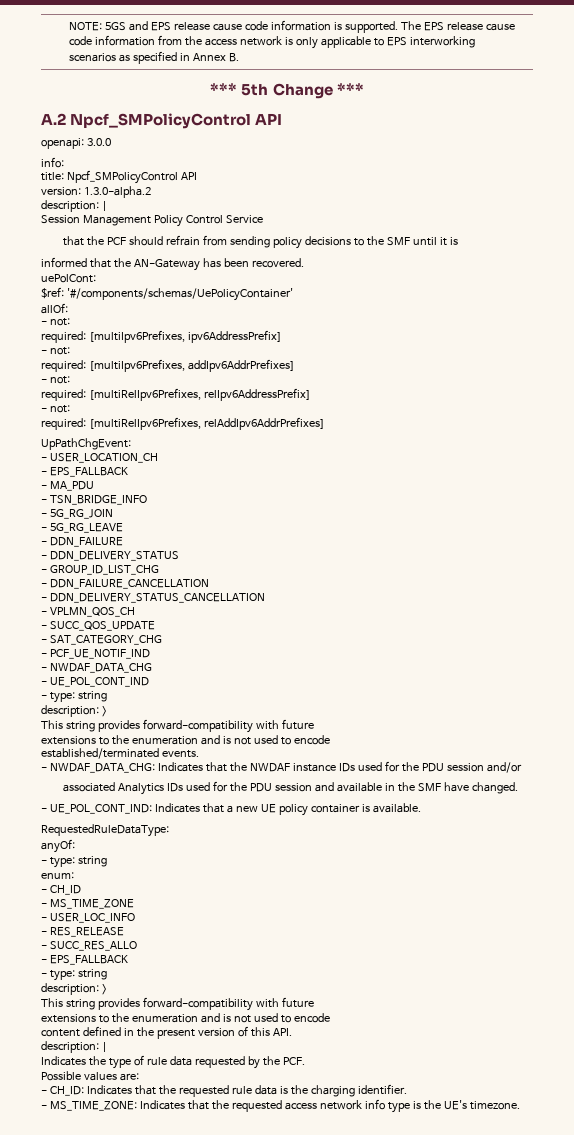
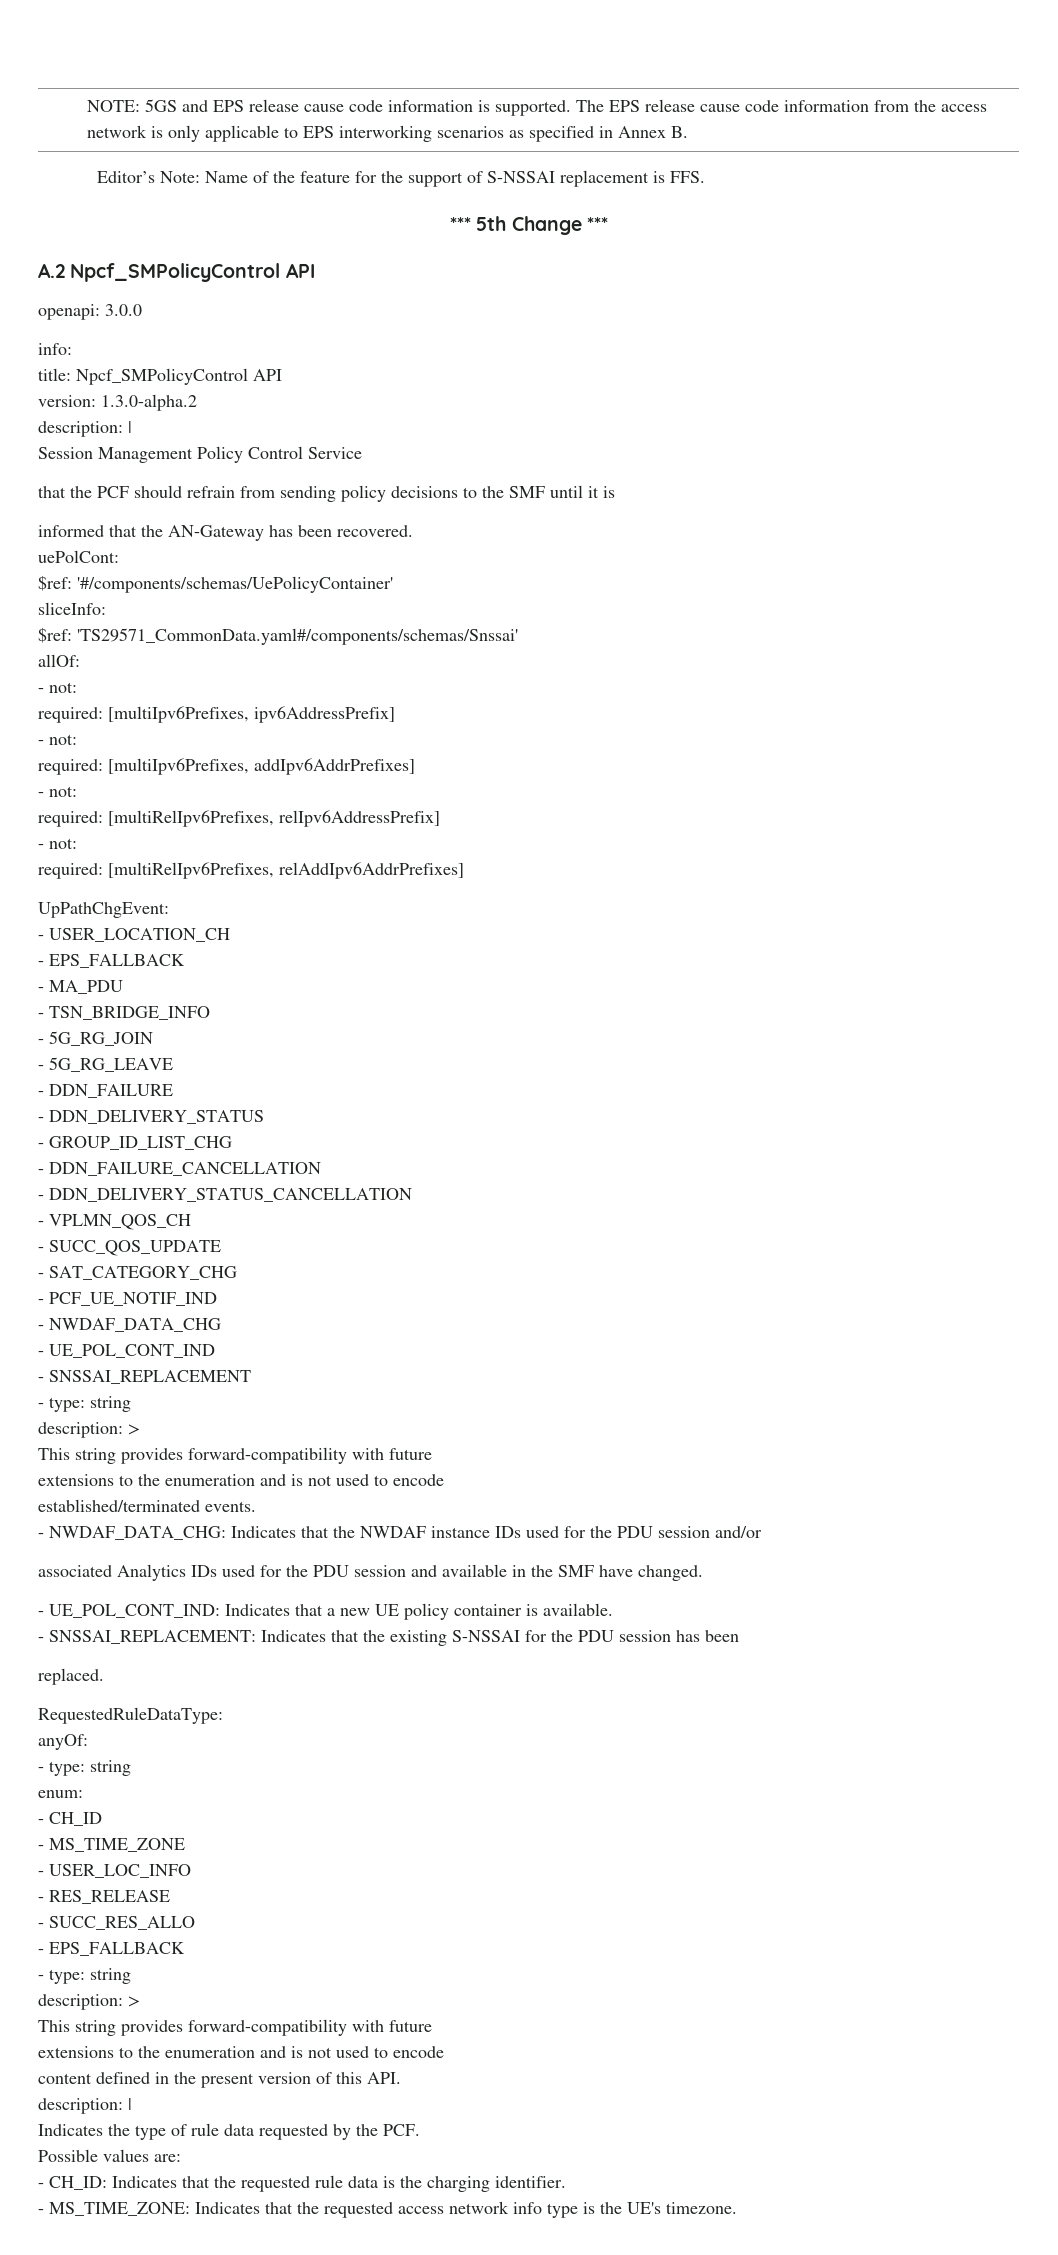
(240, 57) none -> [96,170,705,187] // Editor’s Note: Name of the feature for the support of S-NSSAI replacement is FFS.
(293, 294) none -> [38,602,106,615] [38,627,518,645] // sliceInfo: // $ref: 'TS29571_CommonData.yaml#/components/schemas/Snssai'
(149, 682) none -> [38,1370,251,1384] // - SNSSAI_REPLACEMENT
(421, 808) none -> [38,1630,739,1646] [38,1668,104,1685] // - SNSSAI_REPLACEMENT: Indicates that the existing S-NSSAI for the PDU session has been // replaced.

